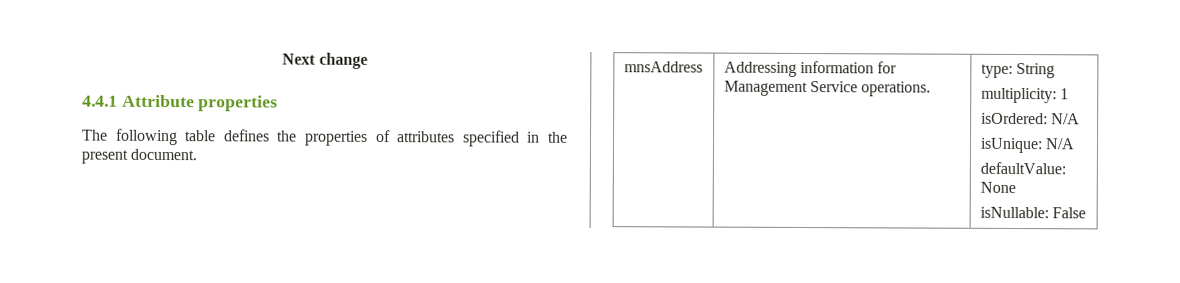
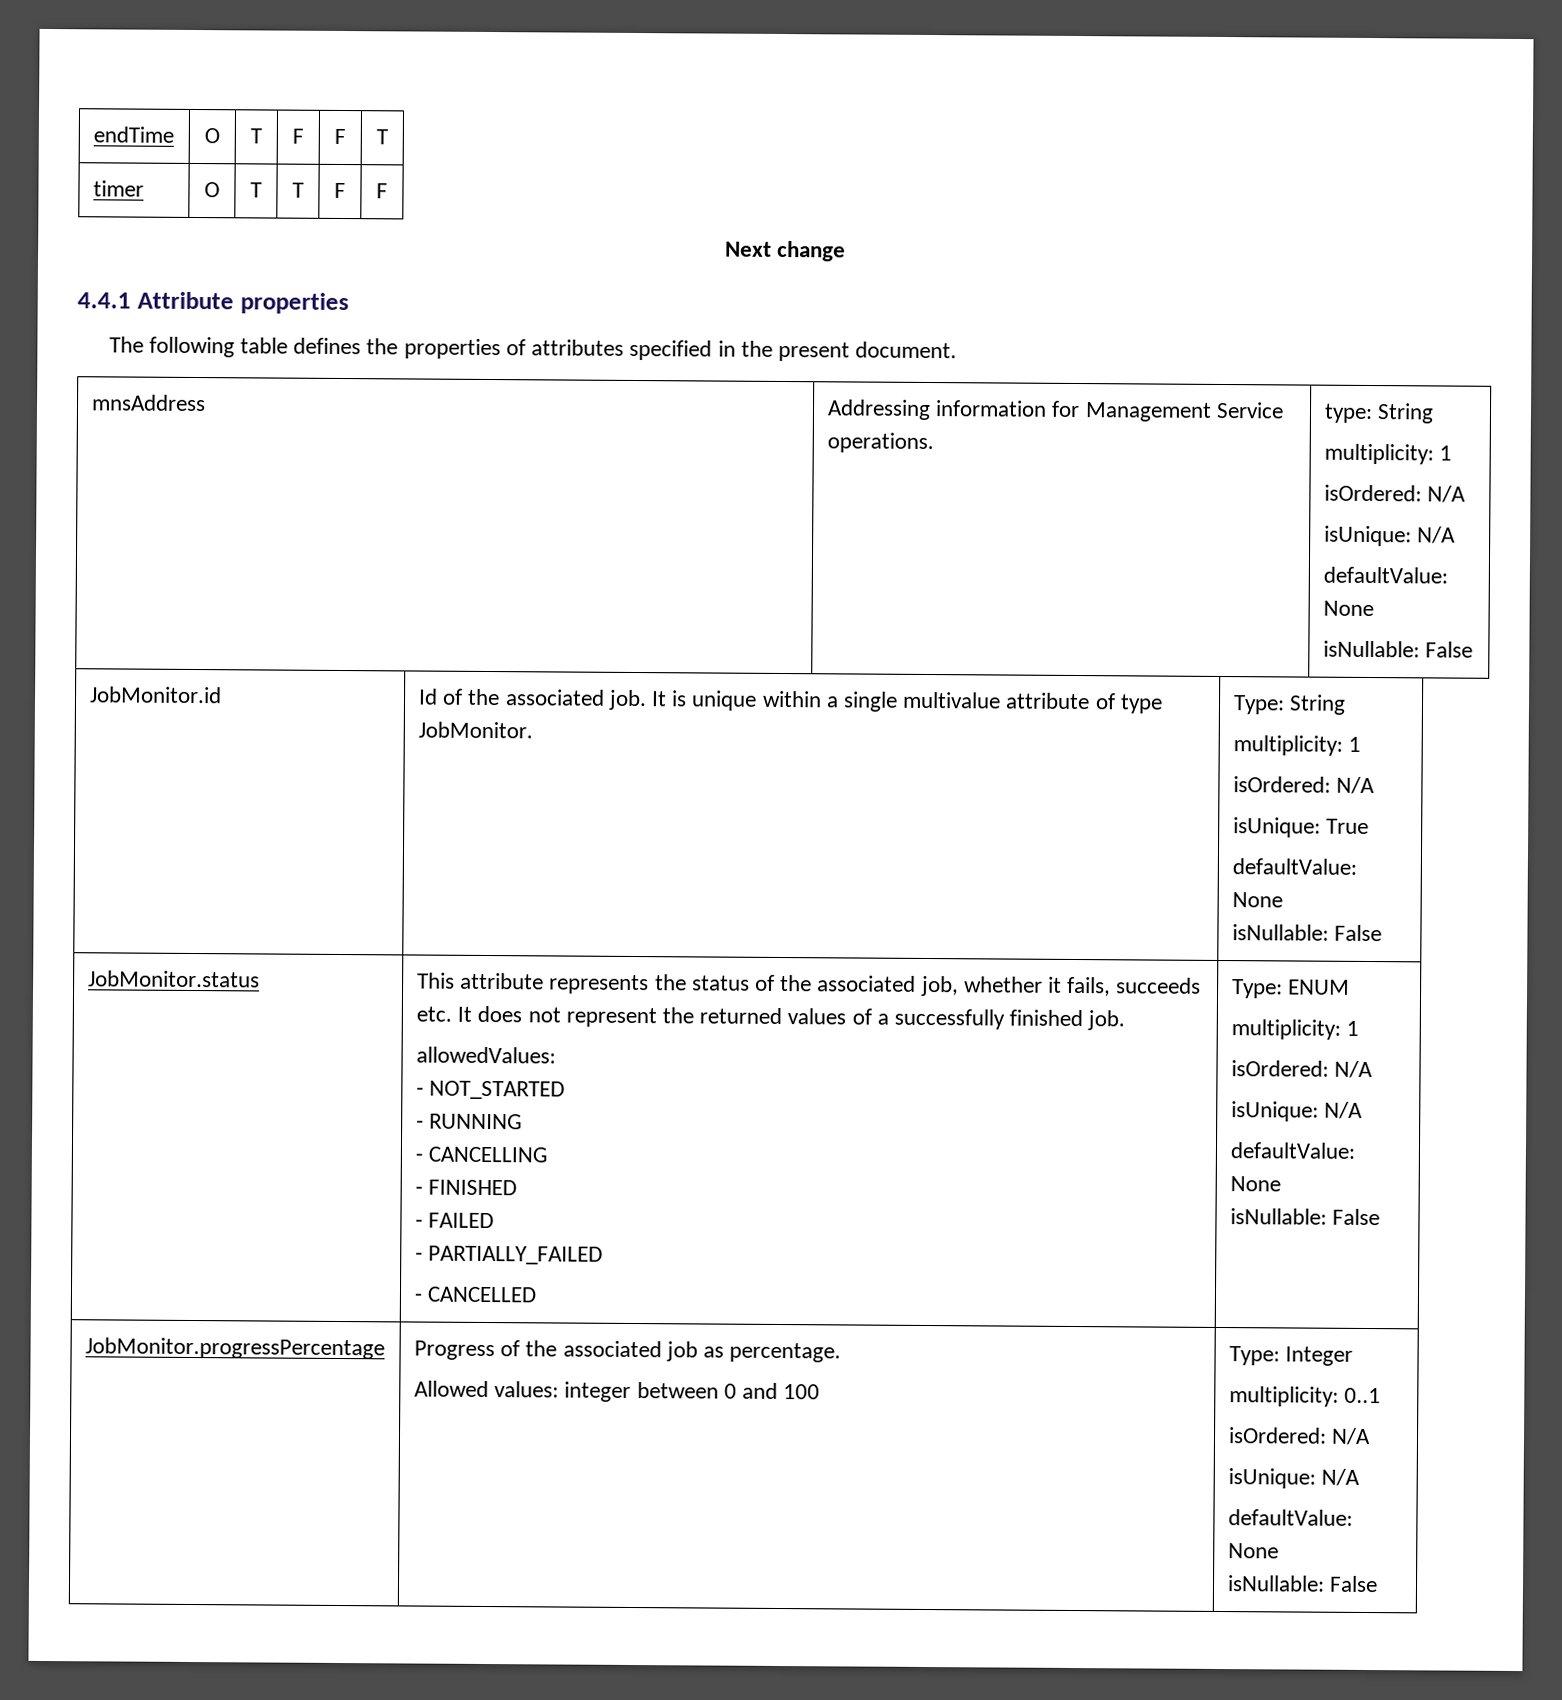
(282, 59) none -> [92,126,174,143] [204,128,220,144] [250,128,262,144] [292,128,304,144] [334,128,346,145] [376,129,388,145] [92,180,144,197] [204,182,220,198] [250,182,262,198] [292,182,304,198] [334,182,346,199] [376,183,388,199] endTime | O | T | F | F | T // timer | O | T | T | F | F //
(1087, 213) none -> [88,686,222,704] [417,688,1163,714] [417,721,533,739] [1232,694,1347,715] [1232,735,1362,756] [1232,776,1376,795] [1232,817,1370,838] [1231,858,1357,875] [1231,892,1283,908] [1231,924,1383,942] [87,970,260,988] [416,972,1202,997] [415,1005,1126,1031] [415,1046,556,1064] [415,1080,566,1100] [415,1113,524,1130] [414,1146,549,1163] [414,1179,518,1196] [414,1212,495,1229] [414,1245,604,1265] [413,1286,538,1303] [1231,979,1351,999] [1230,1019,1360,1040] [1230,1060,1374,1079] [1230,1101,1364,1122] [1229,1142,1356,1159] [1229,1176,1281,1192] [1229,1208,1381,1226] [84,1337,385,1360] [413,1340,842,1363] [413,1380,821,1402] [1228,1346,1354,1366] [1228,1386,1382,1407] [1227,1427,1372,1446] [1227,1468,1361,1489] [1227,1509,1353,1526] [1227,1543,1279,1559] [1226,1575,1379,1593] // JobMonitor.id | Id of the associated job. It is unique within a single multivalue attribute of type JobMonitor. | Type: String // multiplicity: 1 // isOrdered: N/A // isUnique: True // defaultValue: None // isNullable: False // JobMonitor.status | This attribute represents the status of the associated job, whether it fails, succeeds etc. It does not represent the returned values of a successfully finished job. // allowedValues: // - NOT_STARTED // - RUNNING // - CANCELLING // - FINISHED // - FAILED // - PARTIALLY_FAILED // - CANCELLED | Type: ENUM // multiplicity: 1 // isOrdered: N/A // isUnique: N/A // defaultValue: None // isNullable: False // JobMonitor.progressPercentage | Progress of the associated job as percentage. // Allowed values: integer between 0 and 100 | Type: Integer // multiplicity: 0..1 // isOrdered: N/A // isUnique: N/A // defaultValue: None // isNullable: False

